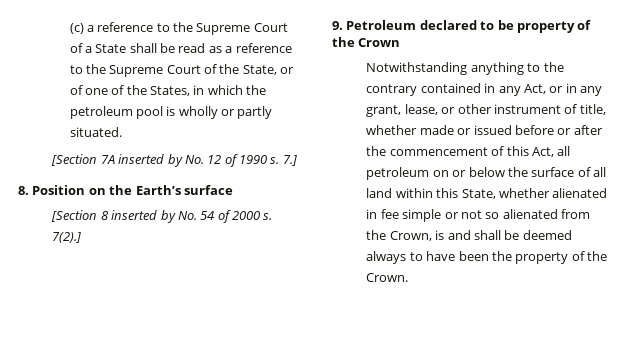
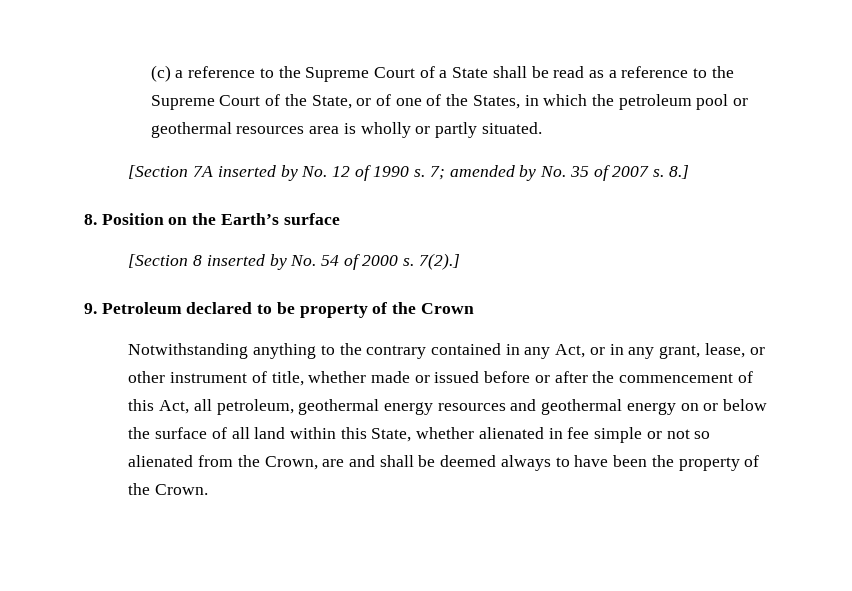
(163, 112) none -> [733,98,749,106] [150,122,340,138] or geothermal resources area
[282,155,297,166] 7.] -> [429,165,689,181] 7; amended by No. 35 of 2007 s. 8.]
[366,167,430,180] petroleum -> [216,399,676,415] petroleum, geothermal energy resources and geothermal energy
[435,230,445,240] is -> [322,459,345,467] are

